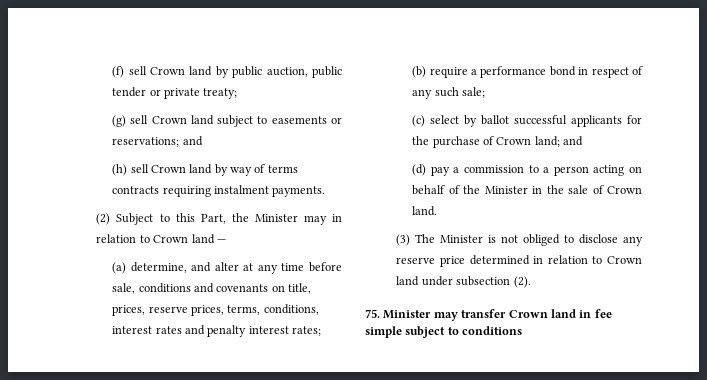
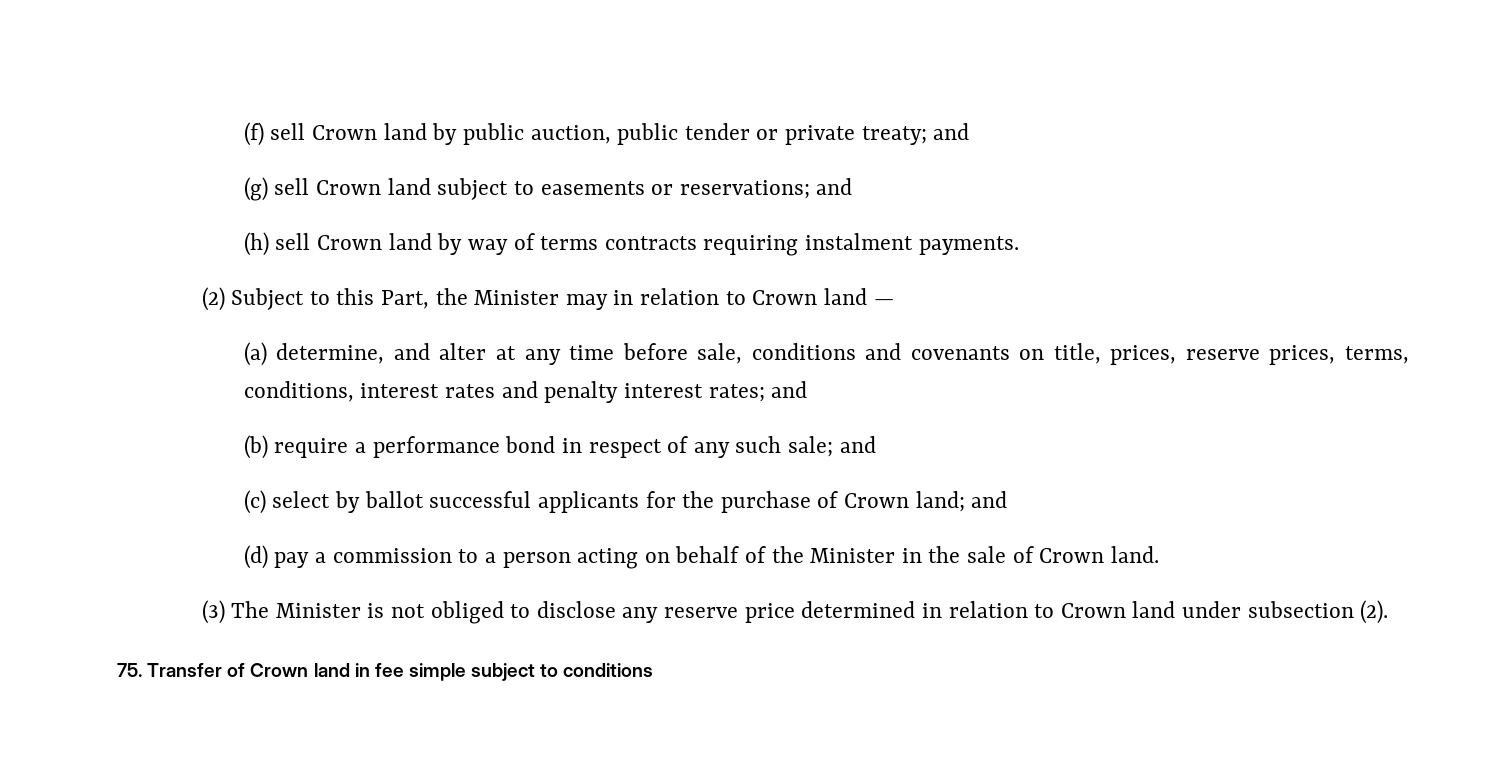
(238, 93) none -> [933,123,970,140] and
(321, 331) none -> [771,381,808,398] and
(485, 92) none -> [839,436,876,453] and
[383,309,507,321] Minister may transfer -> [147,663,246,677] Transfer of

